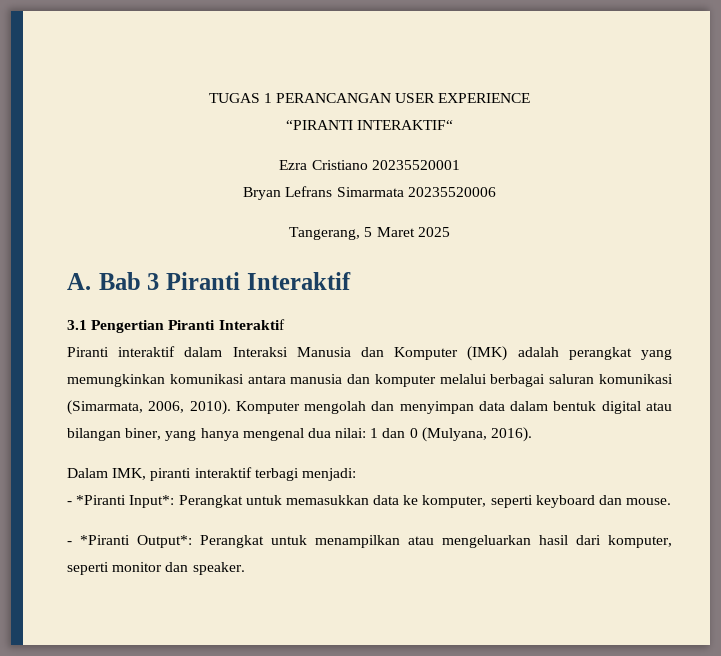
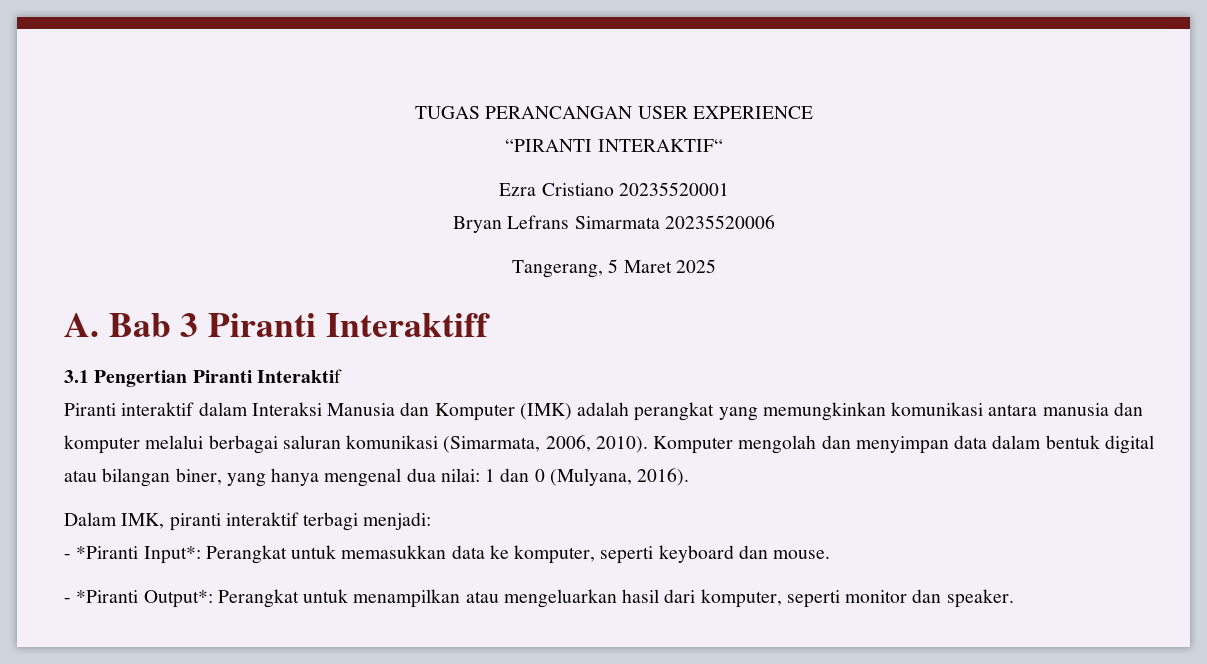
[263,93,272,103] 1 -> (481, 112) none
[246,272,351,290] Interaktif -> [325,313,490,337] Interaktiff

